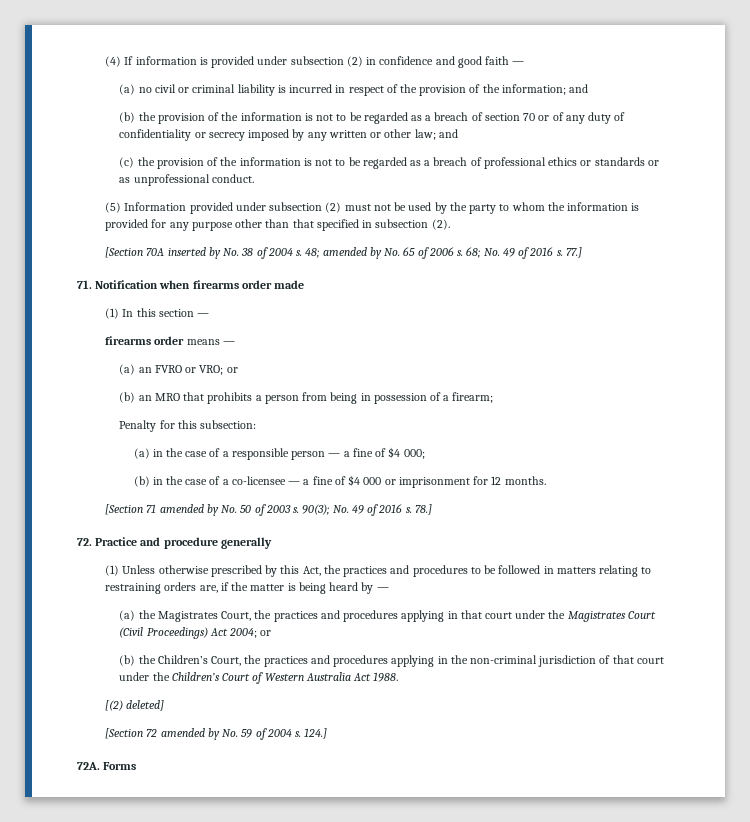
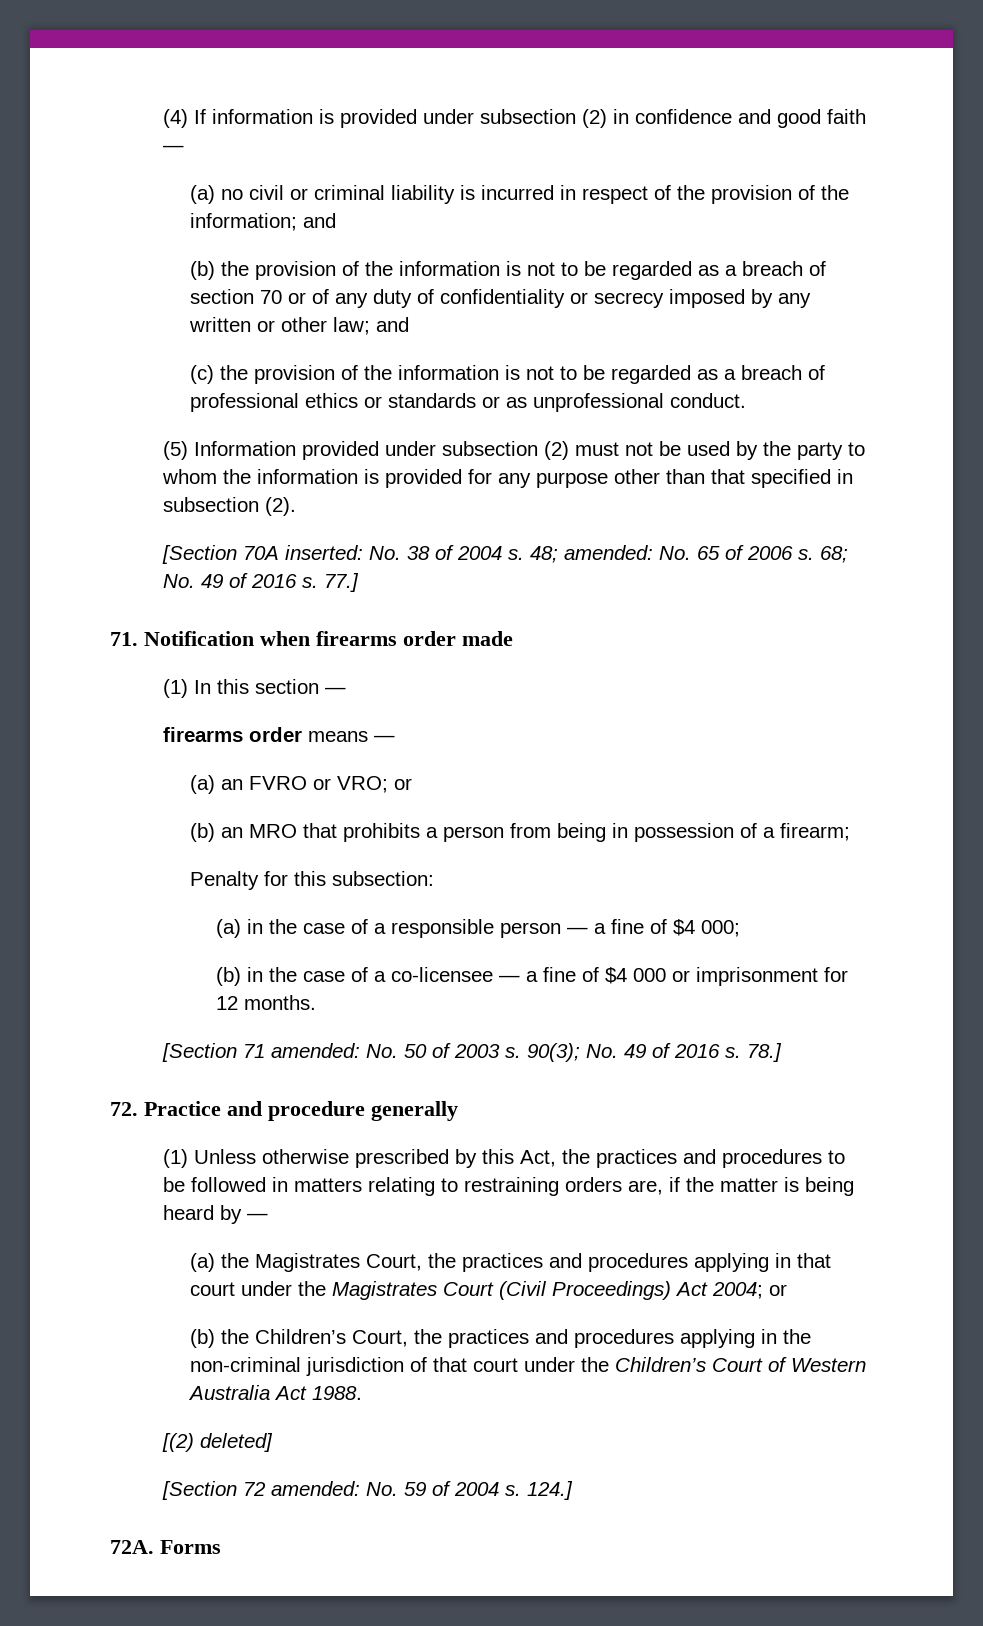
[167,247,221,259] inserted by -> [285,545,364,560] inserted:
[322,247,382,259] amended by -> [564,545,654,560] amended:
[159,504,219,516] amended by -> [271,1043,361,1058] amended:
[160,728,220,740] amended by -> [271,1481,361,1496] amended:

